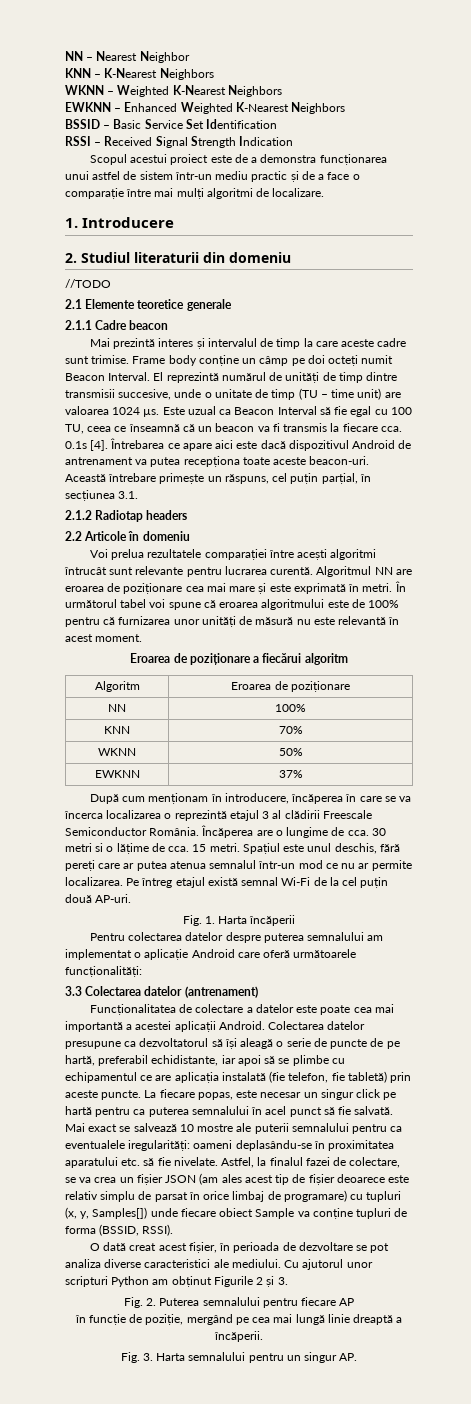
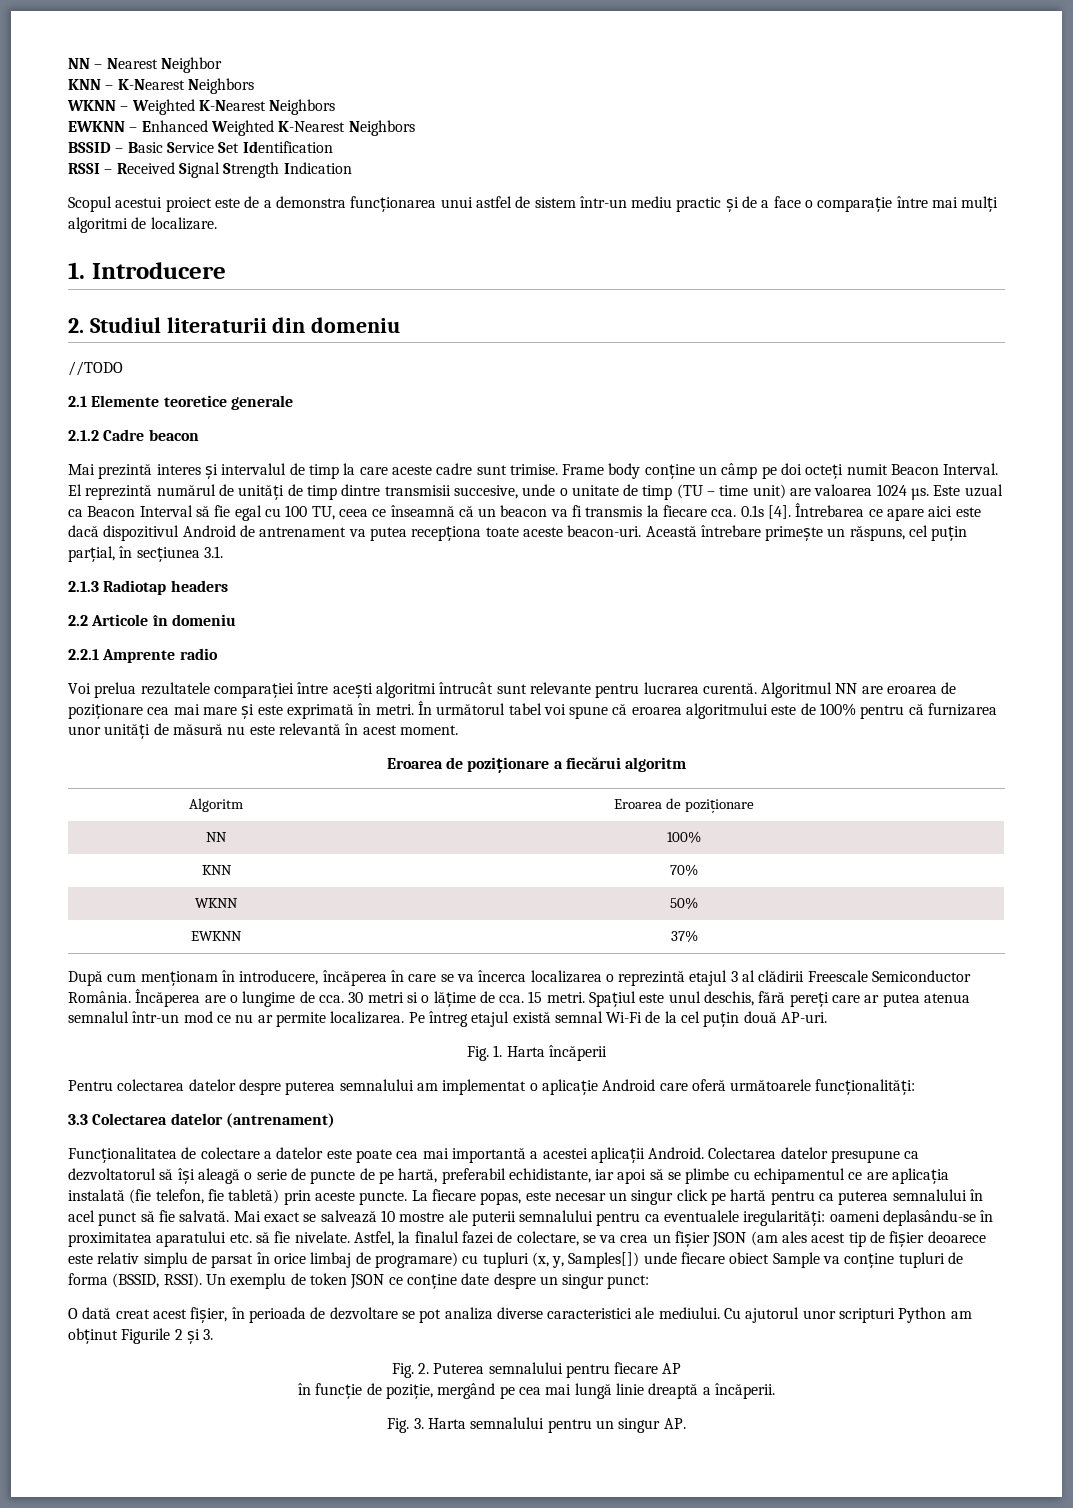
[65,320,92,330] 2.1.1 -> [68,430,99,441] 2.1.2
[65,510,92,520] 2.1.2 -> [68,581,99,592] 2.1.3
(190, 536) none -> [68,648,218,663] // 2.2.1 Amprente radio
(174, 1230) none -> [205,1273,650,1289] Un exemplu de token JSON ce conține date despre un singur punct:

